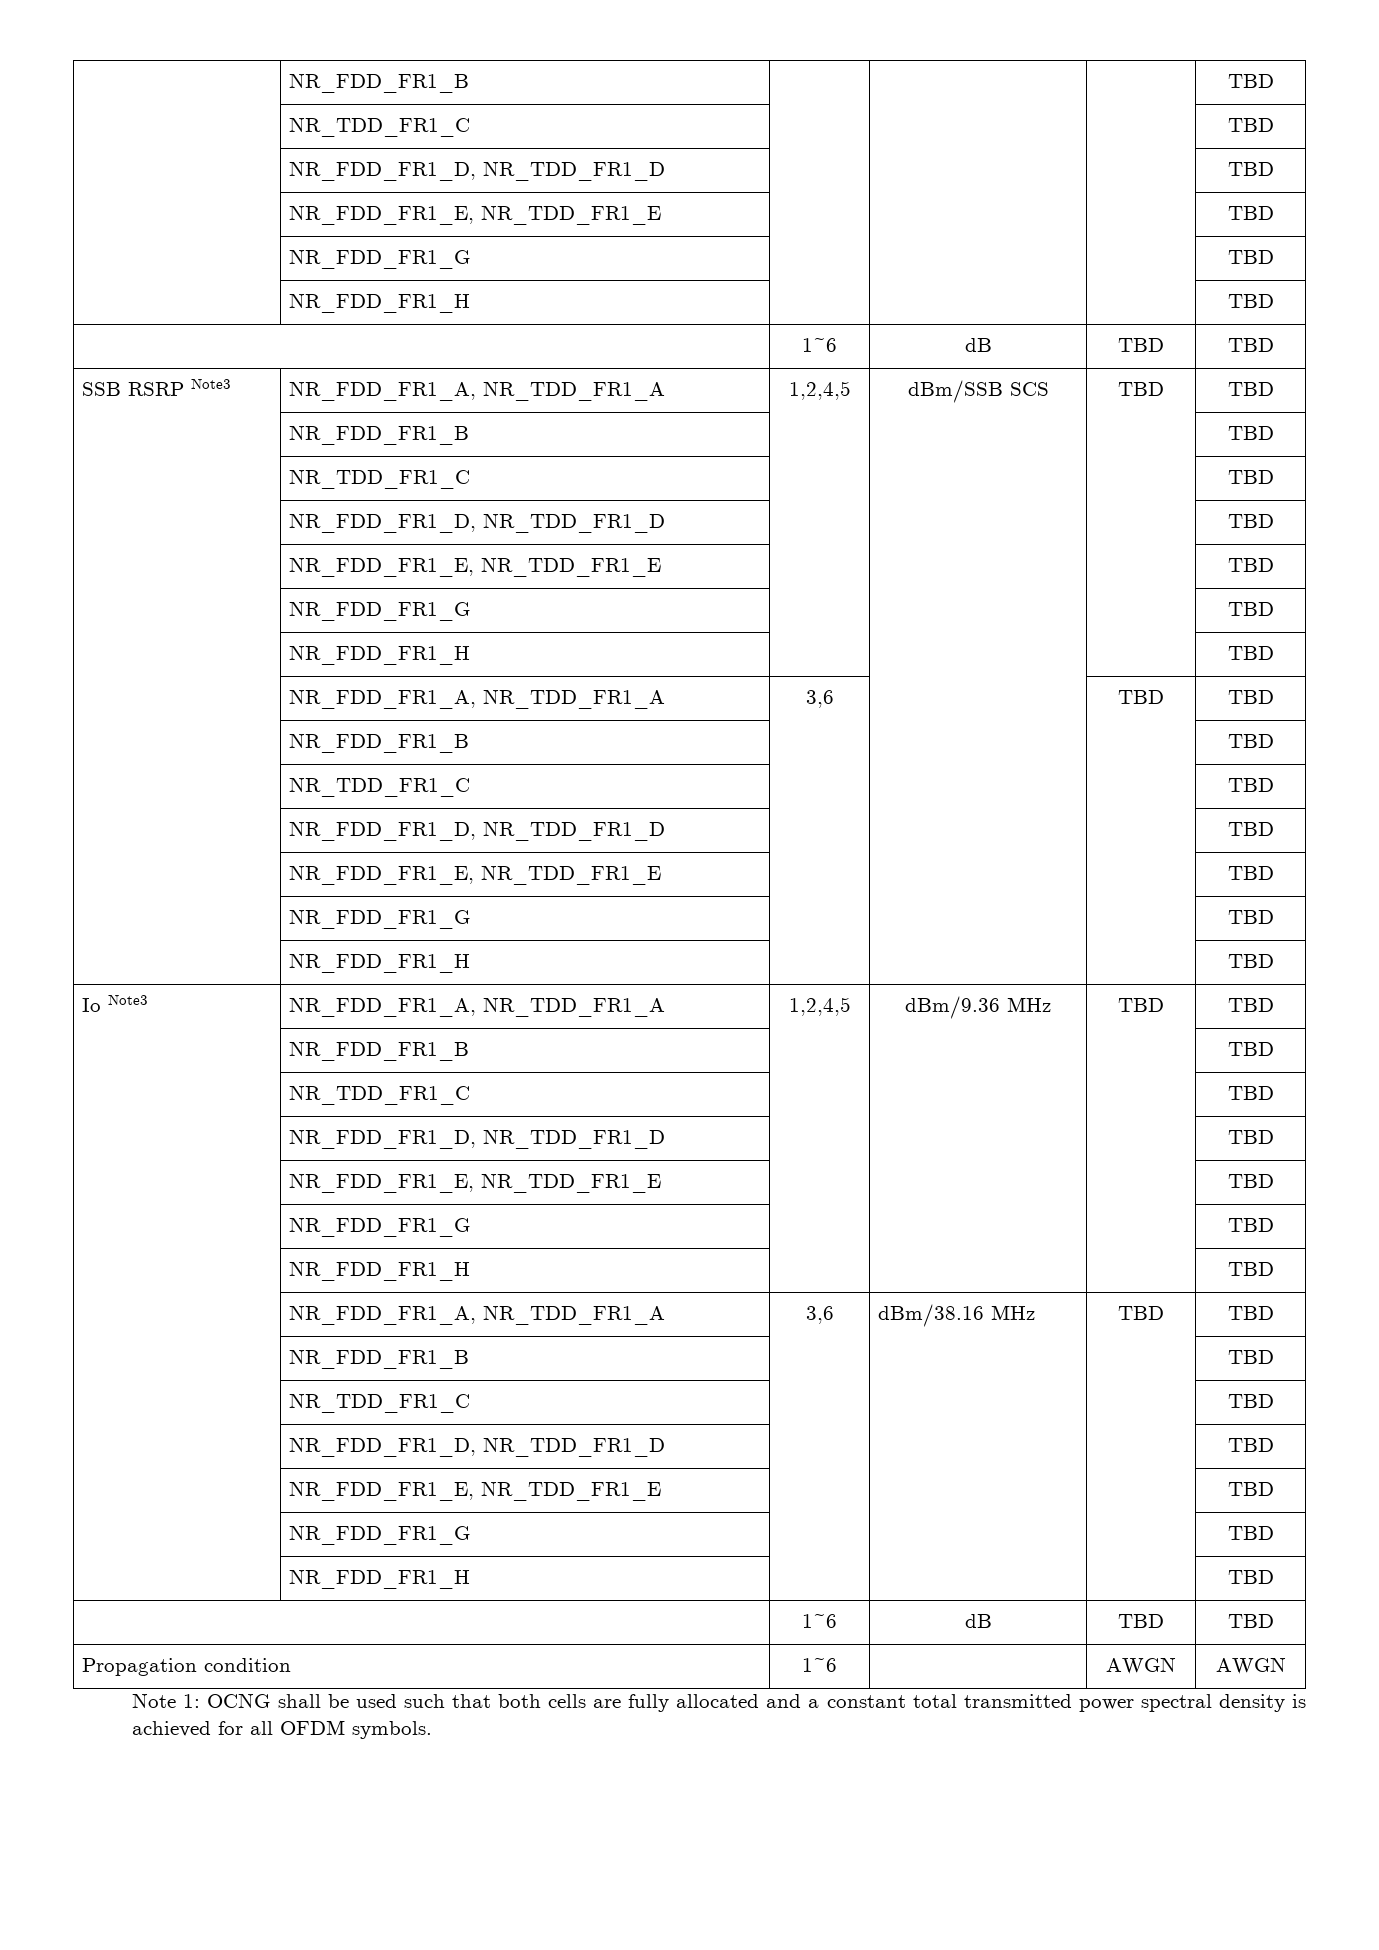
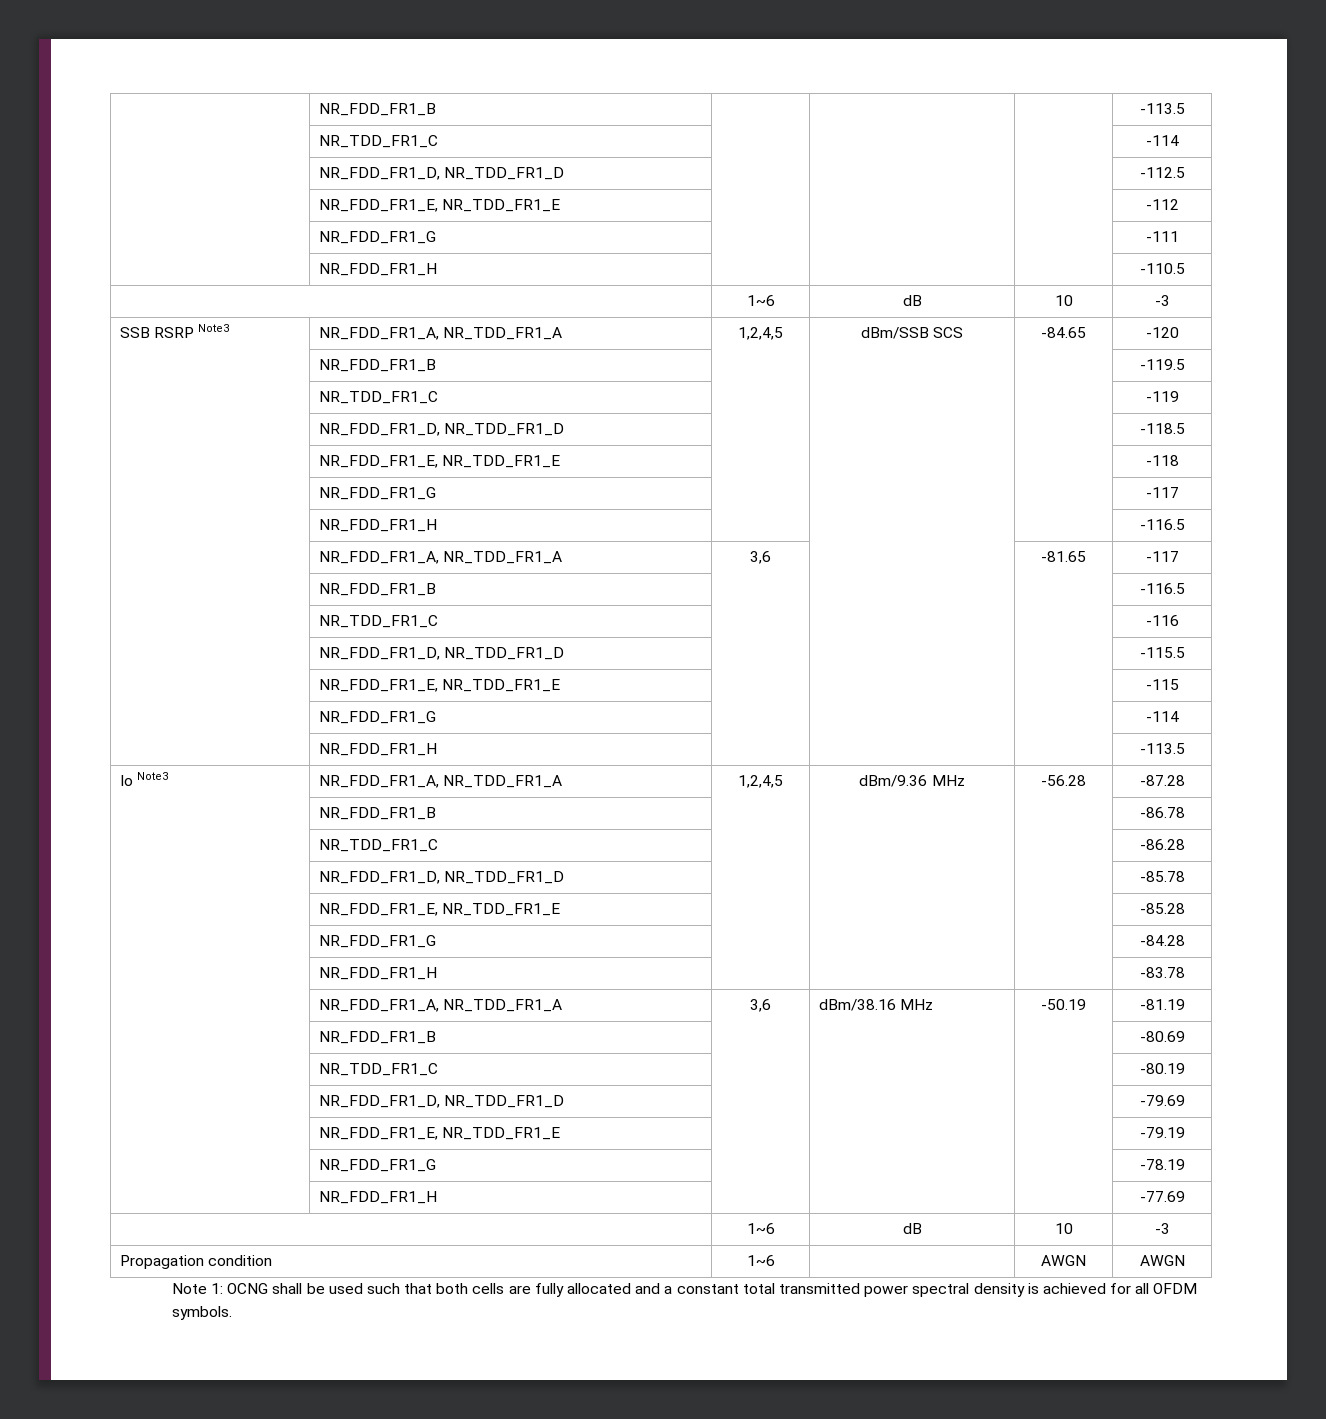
[288,73,469,93] [1227,74,1274,88] [288,117,470,137] [1227,118,1274,132] [288,161,665,181] [1227,162,1274,176] [288,205,661,225] [1227,206,1274,220] [288,249,470,269] [1227,250,1274,264] [288,293,470,313] [1227,294,1274,308] [802,338,837,352] [964,338,992,352] [1118,338,1164,352] [1227,338,1274,352] | NR_FDD_FR1_B | | | | TBD // | NR_TDD_FR1_C | | | | TBD // | NR_FDD_FR1_D, NR_TDD_FR1_D | | | | TBD // | NR_FDD_FR1_E, NR_TDD_FR1_E | | | | TBD // | NR_FDD_FR1_G | | | | TBD // | NR_FDD_FR1_H | | | | TBD // | 1~6 | dB | TBD | TBD -> [318,103,436,116] [1139,103,1185,114] [318,135,438,148] [1145,135,1179,146] [318,167,564,180] [1139,167,1185,178] [318,199,560,212] [1145,199,1179,210] [318,231,436,244] [1145,231,1179,242] [318,263,437,276] [1139,263,1185,274] [746,295,775,306] [902,295,922,306] [1054,295,1073,306] [1154,295,1170,306] | NR_FDD_FR1_B | | | | -113.5 // | NR_TDD_FR1_C | | | | -114 // | NR_FDD_FR1_D, NR_TDD_FR1_D | | | | -112.5 // | NR_FDD_FR1_E, NR_TDD_FR1_E | | | | -112 // | NR_FDD_FR1_G | | | | -111 // | NR_FDD_FR1_H | | | | -110.5 // | 1~6 | dB | 10 | -3
[1118,382,1164,396] [1227,382,1274,396] [288,425,469,445] [1227,426,1274,440] [288,469,470,489] [1227,470,1274,484] [288,513,665,533] [1227,514,1274,528] [288,557,661,577] [1227,558,1274,572] [288,601,470,621] [1227,602,1274,616] [288,645,470,665] [1227,646,1274,660] TBD | TBD // | NR_FDD_FR1_B | | | | TBD // | NR_TDD_FR1_C | | | | TBD // | NR_FDD_FR1_D, NR_TDD_FR1_D | | | | TBD // | NR_FDD_FR1_E, NR_TDD_FR1_E | | | | TBD // | NR_FDD_FR1_G | | | | TBD // | NR_FDD_FR1_H | | | | TBD -> [1041,327,1086,338] [1145,327,1179,338] [318,359,436,372] [1139,359,1185,370] [318,391,438,404] [1145,391,1179,402] [318,423,564,436] [1139,423,1185,434] [318,455,560,468] [1145,455,1179,466] [318,487,436,500] [1145,487,1179,498] [318,519,437,532] [1139,519,1185,530] -84.65 | -120 // | NR_FDD_FR1_B | | | | -119.5 // | NR_TDD_FR1_C | | | | -119 // | NR_FDD_FR1_D, NR_TDD_FR1_D | | | | -118.5 // | NR_FDD_FR1_E, NR_TDD_FR1_E | | | | -118 // | NR_FDD_FR1_G | | | | -117 // | NR_FDD_FR1_H | | | | -116.5
[1118,690,1164,704] [1227,690,1274,704] [288,733,469,753] [1227,734,1274,748] [288,777,470,797] [1227,778,1274,792] [288,821,665,841] [1227,822,1274,836] [288,865,661,885] [1227,866,1274,880] [288,909,470,929] [1227,910,1274,924] [288,953,470,973] [1227,954,1274,968] TBD | TBD // | NR_FDD_FR1_B | | | | TBD // | NR_TDD_FR1_C | | | | TBD // | NR_FDD_FR1_D, NR_TDD_FR1_D | | | | TBD // | NR_FDD_FR1_E, NR_TDD_FR1_E | | | | TBD // | NR_FDD_FR1_G | | | | TBD // | NR_FDD_FR1_H | | | | TBD -> [1041,551,1086,562] [1145,551,1179,562] [318,583,436,596] [1139,583,1185,594] [318,615,438,628] [1145,615,1179,626] [318,647,564,660] [1139,647,1185,658] [318,679,560,692] [1145,679,1179,690] [318,711,436,724] [1145,711,1179,722] [318,743,437,756] [1139,743,1185,754] -81.65 | -117 // | NR_FDD_FR1_B | | | | -116.5 // | NR_TDD_FR1_C | | | | -116 // | NR_FDD_FR1_D, NR_TDD_FR1_D | | | | -115.5 // | NR_FDD_FR1_E, NR_TDD_FR1_E | | | | -115 // | NR_FDD_FR1_G | | | | -114 // | NR_FDD_FR1_H | | | | -113.5
[1118,998,1164,1012] [1227,998,1274,1012] [288,1041,469,1061] [1227,1042,1274,1056] [288,1085,470,1105] [1227,1086,1274,1100] [288,1129,665,1149] [1227,1130,1274,1144] [288,1173,661,1193] [1227,1174,1274,1188] [288,1217,470,1237] [1227,1218,1274,1232] [288,1261,470,1281] [1227,1262,1274,1276] TBD | TBD // | NR_FDD_FR1_B | | | | TBD // | NR_TDD_FR1_C | | | | TBD // | NR_FDD_FR1_D, NR_TDD_FR1_D | | | | TBD // | NR_FDD_FR1_E, NR_TDD_FR1_E | | | | TBD // | NR_FDD_FR1_G | | | | TBD // | NR_FDD_FR1_H | | | | TBD -> [1041,775,1086,786] [1139,775,1185,786] [318,807,436,820] [1139,807,1185,818] [318,839,438,852] [1139,839,1185,850] [318,871,564,884] [1139,871,1185,882] [318,903,560,916] [1139,903,1185,914] [318,935,436,948] [1139,935,1185,946] [318,967,437,980] [1139,967,1185,978] -56.28 | -87.28 // | NR_FDD_FR1_B | | | | -86.78 // | NR_TDD_FR1_C | | | | -86.28 // | NR_FDD_FR1_D, NR_TDD_FR1_D | | | | -85.78 // | NR_FDD_FR1_E, NR_TDD_FR1_E | | | | -85.28 // | NR_FDD_FR1_G | | | | -84.28 // | NR_FDD_FR1_H | | | | -83.78
[1118,1306,1164,1320] [1227,1306,1274,1320] [288,1349,469,1369] [1227,1350,1274,1364] [288,1393,470,1413] [1227,1394,1274,1408] [288,1437,665,1457] [1227,1438,1274,1452] [288,1481,661,1501] [1227,1482,1274,1496] [288,1525,470,1545] [1227,1526,1274,1540] [288,1569,470,1589] [1227,1570,1274,1584] [802,1614,837,1628] [964,1614,992,1628] [1118,1614,1164,1628] [1227,1614,1274,1628] TBD | TBD // | NR_FDD_FR1_B | | | | TBD // | NR_TDD_FR1_C | | | | TBD // | NR_FDD_FR1_D, NR_TDD_FR1_D | | | | TBD // | NR_FDD_FR1_E, NR_TDD_FR1_E | | | | TBD // | NR_FDD_FR1_G | | | | TBD // | NR_FDD_FR1_H | | | | TBD // | 1~6 | dB | TBD | TBD -> [1041,999,1086,1010] [1139,999,1185,1010] [318,1031,436,1044] [1139,1031,1185,1042] [318,1063,438,1076] [1139,1063,1185,1074] [318,1095,564,1108] [1139,1095,1185,1106] [318,1127,560,1140] [1139,1127,1185,1138] [318,1159,436,1172] [1139,1159,1185,1170] [318,1191,437,1204] [1139,1191,1185,1202] [746,1223,775,1234] [902,1223,922,1234] [1054,1223,1073,1234] [1154,1223,1170,1234] -50.19 | -81.19 // | NR_FDD_FR1_B | | | | -80.69 // | NR_TDD_FR1_C | | | | -80.19 // | NR_FDD_FR1_D, NR_TDD_FR1_D | | | | -79.69 // | NR_FDD_FR1_E, NR_TDD_FR1_E | | | | -79.19 // | NR_FDD_FR1_G | | | | -78.19 // | NR_FDD_FR1_H | | | | -77.69 // | 1~6 | dB | 10 | -3

